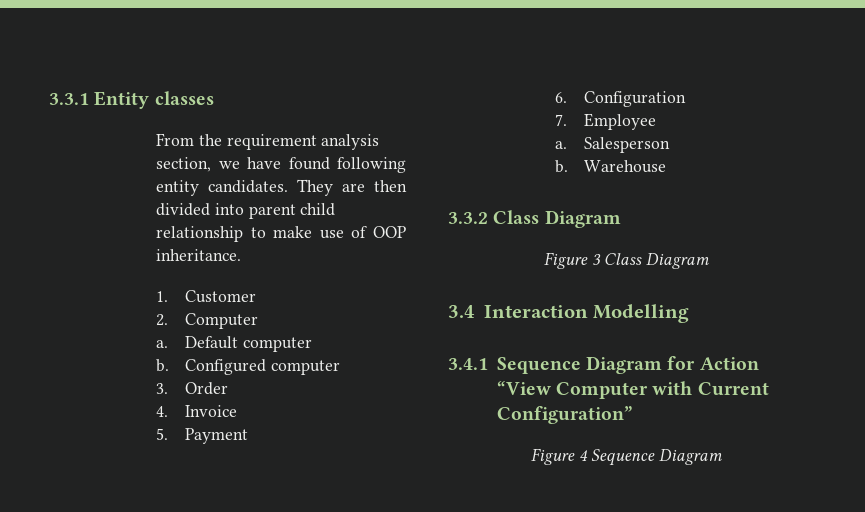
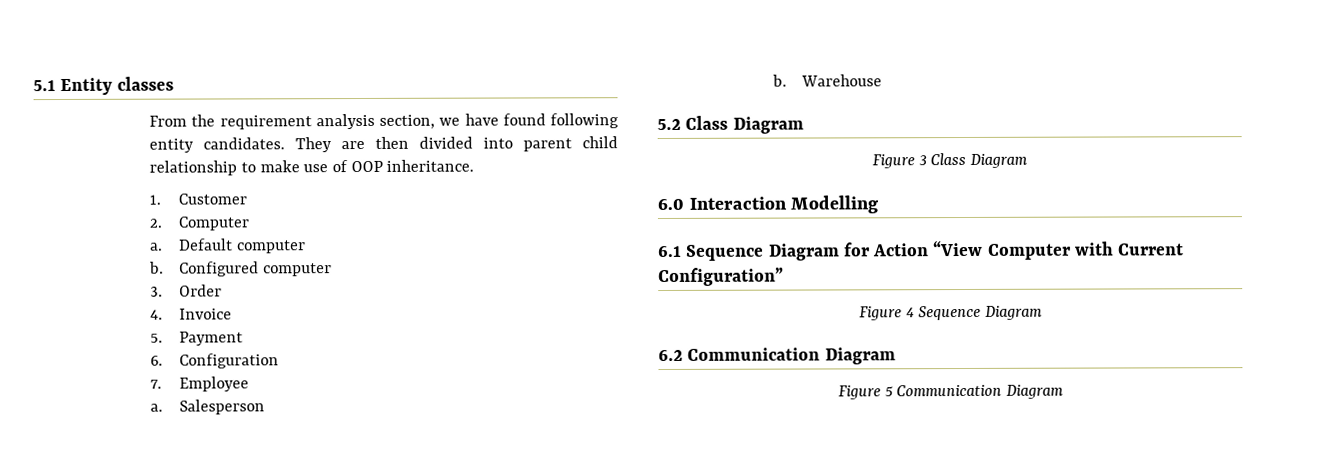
[49,93,89,105] 3.3.1 -> [33,80,56,92] 5.1
[448,212,488,224] 3.3.2 -> [657,118,681,131] 5.2
[448,305,475,318] 3.4 -> [657,198,684,211] 6.0
[448,358,488,370] 3.4.1 -> [658,245,682,258] 6.1
(723, 457) none -> [658,347,896,365] [837,384,1065,400] // 6.2 Communication Diagram // Figure 5 Communication Diagram

